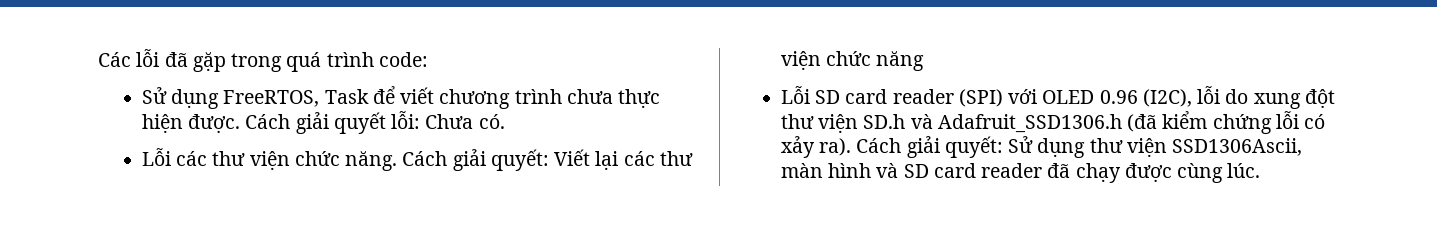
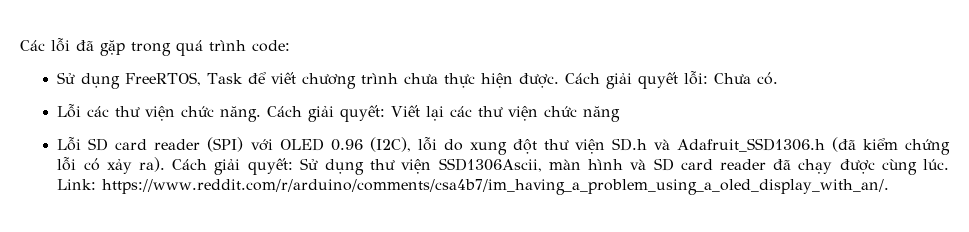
(1261, 170) none -> [57,179,890,195] Link: https://www.reddit.com/r/arduino/comments/csa4b7/im_having_a_problem_using_a_oled_display_with_an/.

